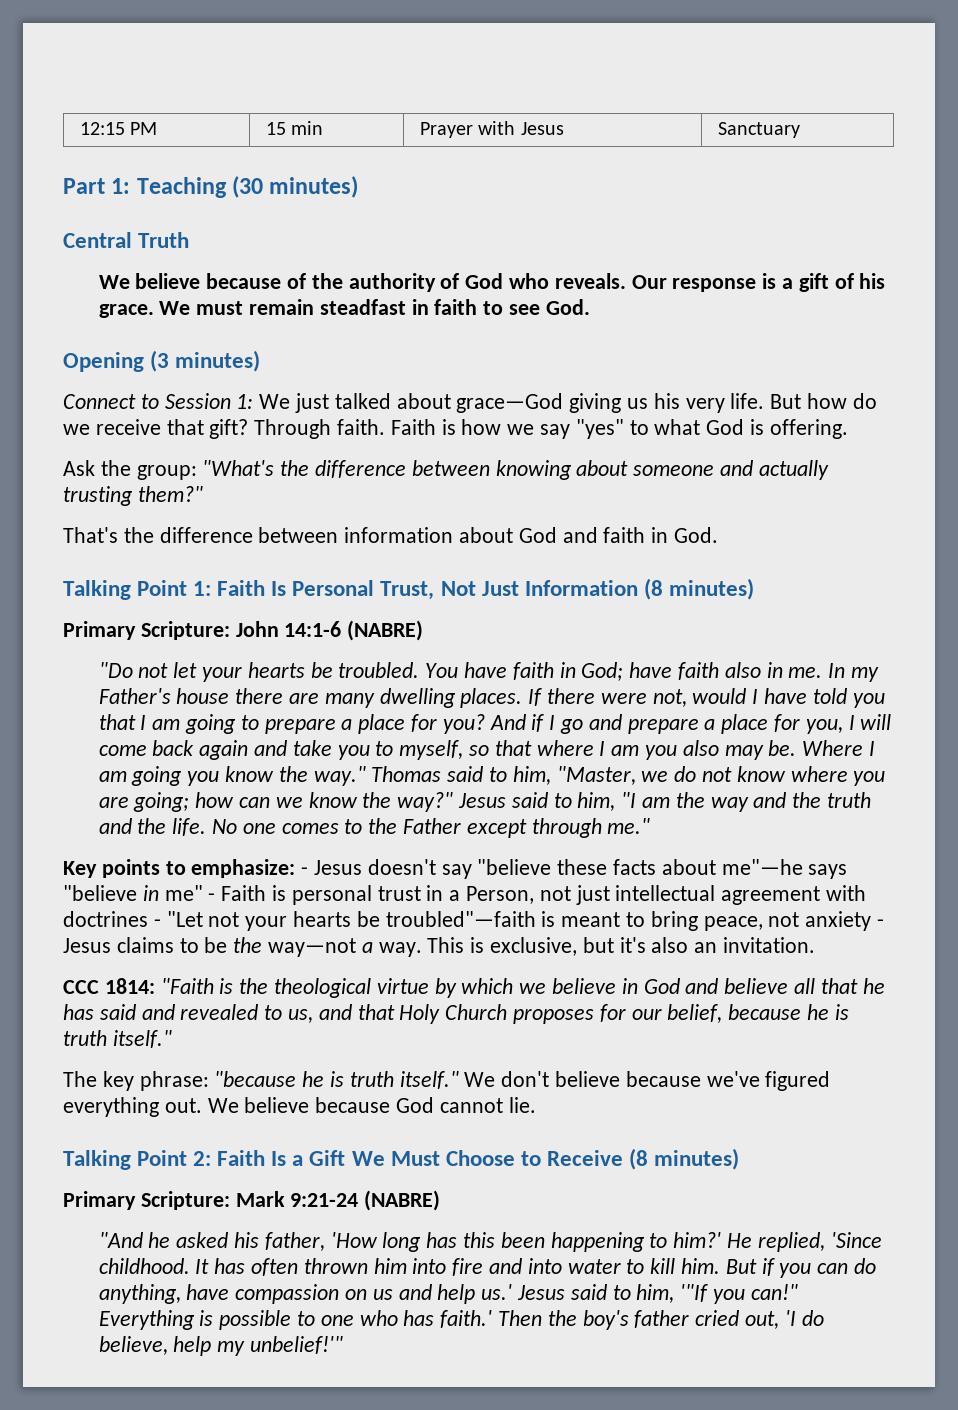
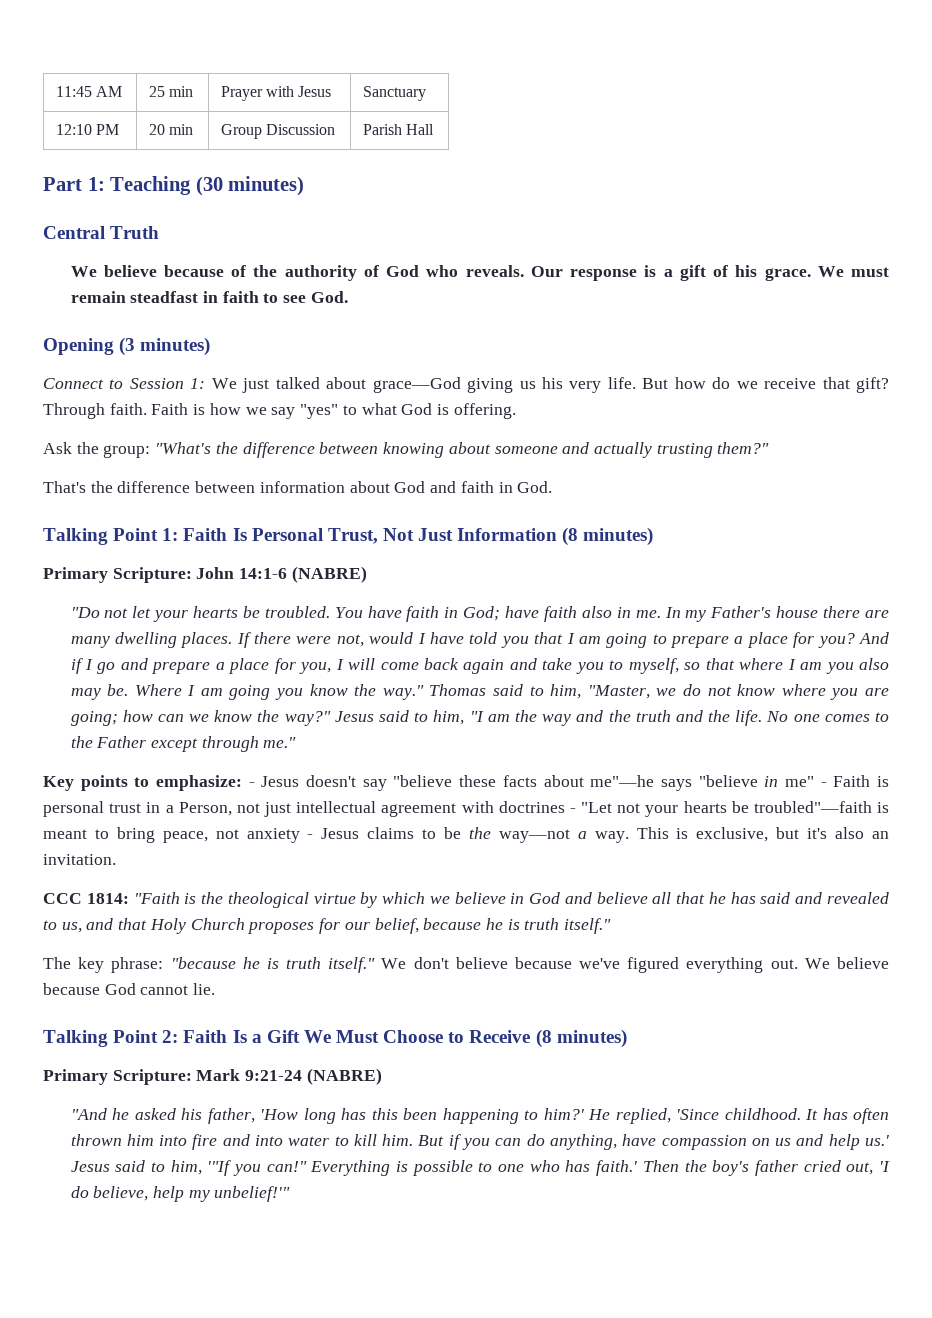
[80,122,158,135] [266,122,287,135] 12:15 PM | 15 -> [55,86,123,97] [148,86,165,97] 11:45 AM | 25
(801, 130) none -> [55,124,120,135] [148,124,194,135] [220,124,336,139] [362,124,435,135] // 12:10 PM | 20 min | Group Discussion | Parish Hall

